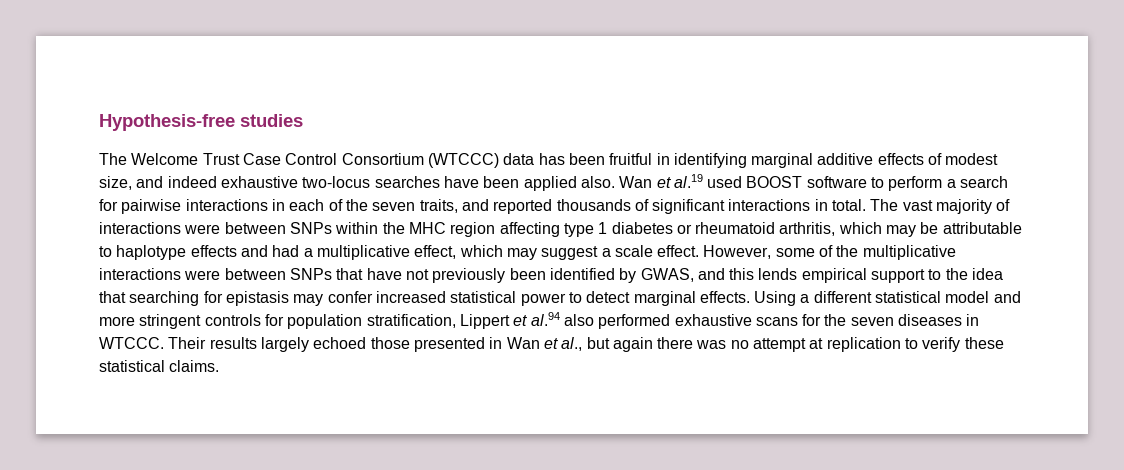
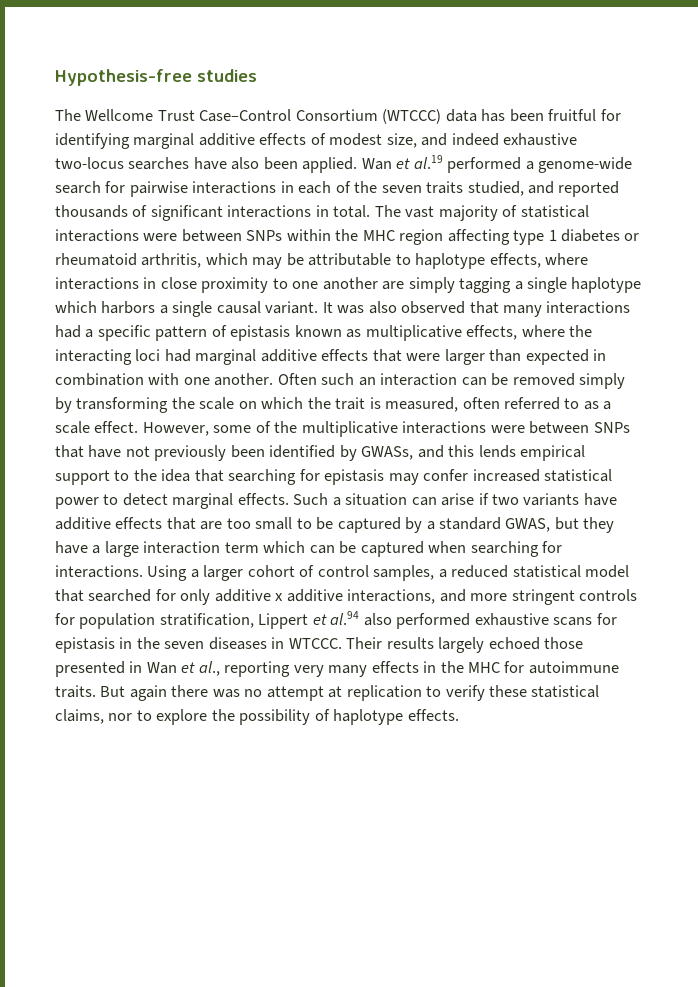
[131,153,338,165] Welcome Trust Case Control -> [85,109,292,122] Wellcome Trust Case–Control
[656,153,670,165] in -> [600,109,621,121] for
[483,174,956,191] been applied also. Wan et al.19 used BOOST software to perform a -> [231,155,633,173] also been applied. Wan et al.19 performed a genome-wide
[419,199,458,213] traits, -> [426,181,524,196] traits studied,
(1011, 205) none -> [520,205,589,218] statistical
[190,245,599,260] effects and had a multiplicative effect, which may suggest -> [489,253,589,268] [55,277,642,293] [55,301,631,317] [55,325,593,341] [55,349,607,365] [55,373,626,389] [55,397,599,413] effects, where interactions in close proximity to one another are simply tagging a single haplotype which harbors a single causal variant. It was also observed that many interactions had a specific pattern of epistasis known as multiplicative effects, where the interacting loci had marginal additive effects that were larger than expected in combination with one another. Often such an interaction can be removed simply by transforming the scale on which the trait is measured, often referred to as
[640,268,694,282] GWAS, -> [361,446,414,460] GWASs,
[754,291,990,306] Using a different statistical model -> [293,493,617,506] [55,517,615,533] [55,541,563,557] [55,565,630,581] [55,589,436,605] Such a situation can arise if two variants have additive effects that are too small to be captured by a standard GWAS, but they have a large interaction term which can be captured when searching for interactions. Using a larger cohort of control samples, a reduced statistical model that searched for only additive x additive interactions,
(822, 320) none -> [55,637,133,653] epistasis in
[586,337,610,349] but -> [224,661,619,677] [55,685,126,698] reporting very many effects in the MHC for autoimmune traits. But
[169,360,220,372] claims. -> [55,709,459,725] claims, nor to explore the possibility of haplotype effects.

